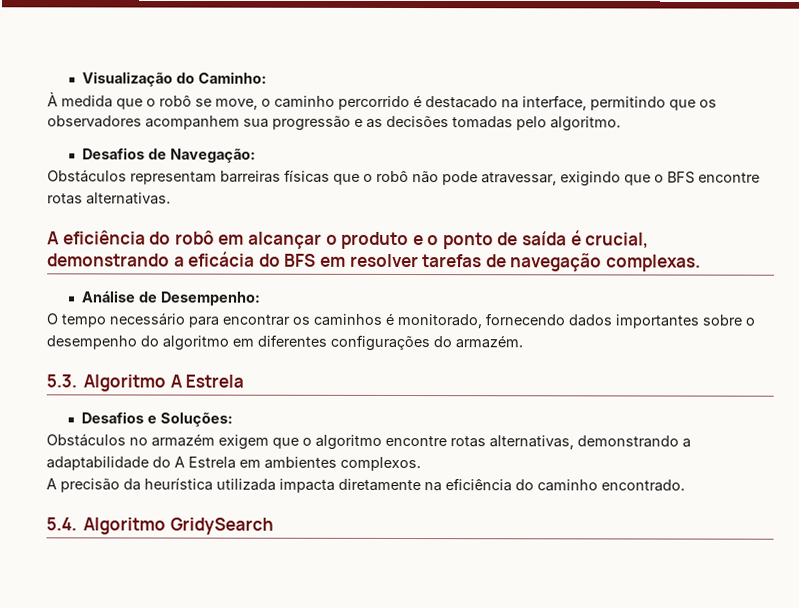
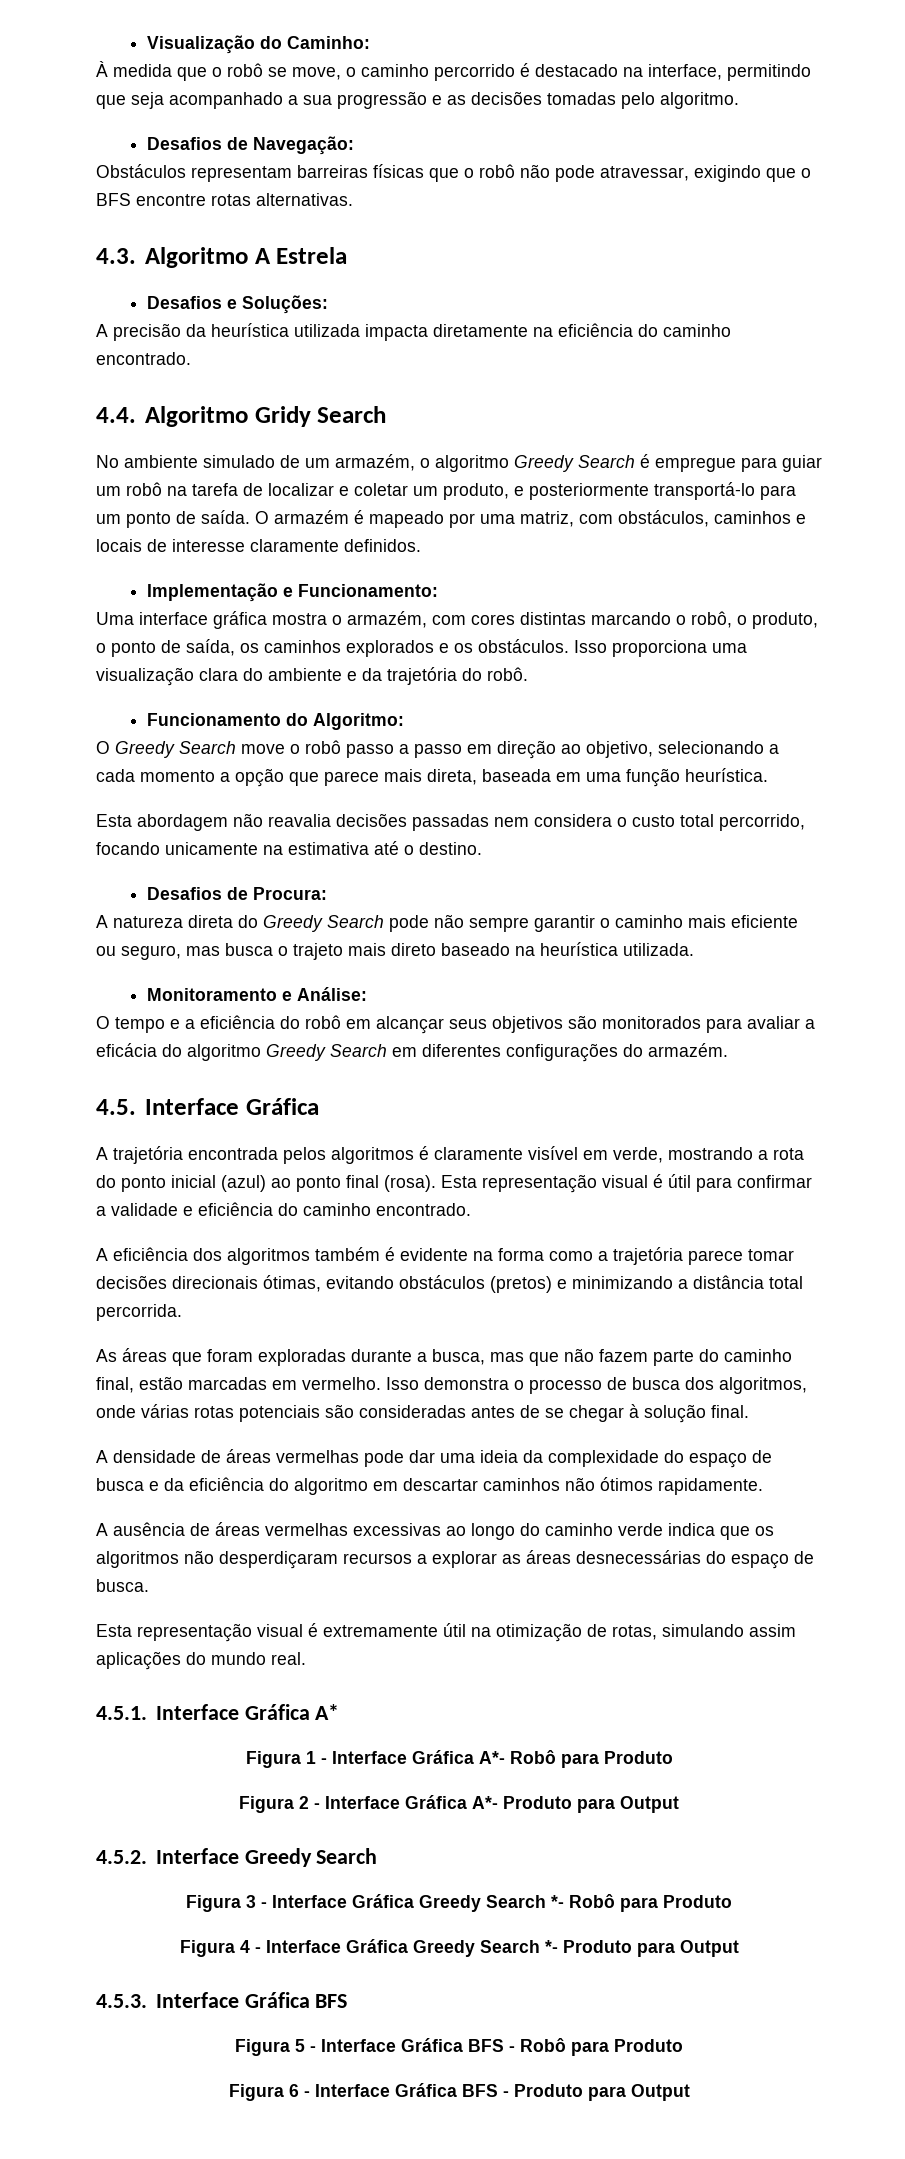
[699,99,717,108] [47,115,240,130] os observadores acompanhem -> [131,92,298,109] seja acompanhado a
[47,230,650,250] [47,251,701,272] [82,290,262,306] [46,312,755,329] [46,334,523,352] [46,374,77,388] A eficiência do robô em alcançar o produto e o ponto de saída é crucial, demonstrando a eficácia do BFS em resolver tarefas de navegação complexas. // Análise de Desempenho: // O tempo necessário para encontrar os caminhos é monitorado, fornecendo dados importantes sobre o desempenho do algoritmo em diferentes configurações do armazém. // 5.3. -> [96,248,136,264] 4.3.
[46,433,691,450] [46,456,421,472] // Obstáculos no armazém exigem que o algoritmo encontre rotas alternativas, demonstrando a adaptabilidade do A Estrela em ambientes complexos. -> (328, 304) none
[46,517,274,535] 5.4. Algoritmo GridySearch -> [96,406,387,427] [96,454,822,472] [96,482,796,500] [96,510,806,528] [96,539,421,552] [146,583,438,602] [96,611,818,629] [96,639,747,657] [96,667,528,686] [146,713,404,730] [96,740,779,759] [96,768,768,787] [96,813,805,831] [96,841,482,855] [146,887,327,900] [96,914,798,932] [96,942,694,960] [146,987,367,1001] [96,1015,815,1034] [96,1043,728,1062] [96,1098,319,1115] [96,1146,804,1164] [96,1174,812,1193] [96,1202,471,1216] [96,1247,794,1265] [96,1275,803,1293] [96,1304,182,1321] [96,1348,792,1366] [96,1376,807,1394] [96,1404,749,1423] [96,1449,772,1468] [96,1477,763,1495] [96,1522,774,1540] [96,1550,814,1569] [96,1579,149,1592] [96,1623,796,1642] [96,1651,306,1670] [96,1704,340,1720] [245,1750,673,1768] [239,1795,679,1813] [96,1848,378,1867] [186,1894,732,1912] [179,1939,739,1957] [96,1992,348,2008] [235,2038,683,2056] [228,2083,690,2101] 4.4. Algoritmo Gridy Search // No ambiente simulado de um armazém, o algoritmo Greedy Search é empregue para guiar um robô na tarefa de localizar e coletar um produto, e posteriormente transportá-lo para um ponto de saída. O armazém é mapeado por uma matriz, com obstáculos, caminhos e locais de interesse claramente definidos. // Implementação e Funcionamento: // Uma interface gráfica mostra o armazém, com cores distintas marcando o robô, o produto, o ponto de saída, os caminhos explorados e os obstáculos. Isso proporciona uma visualização clara do ambiente e da trajetória do robô. // Funcionamento do Algoritmo: // O Greedy Search move o robô passo a passo em direção ao objetivo, selecionando a cada momento a opção que parece mais direta, baseada em uma função heurística. // Esta abordagem não reavalia decisões passadas nem considera o custo total percorrido, focando unicamente na estimativa até o destino. // Desafios de Procura: // A natureza direta do Greedy Search pode não sempre garantir o caminho mais eficiente ou seguro, mas busca o trajeto mais direto baseado na heurística utilizada. // Monitoramento e Análise: // O tempo e a eficiência do robô em alcançar seus objetivos são monitorados para avaliar a eficácia do algoritmo Greedy Search em diferentes configurações do armazém. // 4.5. Interface Gráfica // A trajetória encontrada pelos algoritmos é claramente visível em verde, mostrando a rota do ponto inicial (azul) ao ponto final (rosa). Esta representação visual é útil para confirmar a validade e eficiência do caminho encontrado. // A eficiência dos algoritmos também é evidente na forma como a trajetória parece tomar decisões direcionais ótimas, evitando obstáculos (pretos) e minimizando a distância total percorrida. // As áreas que foram exploradas durante a busca, mas que não fazem parte do caminho final, estão marcadas em vermelho. Isso demonstra o processo de busca dos algoritmos, onde várias rotas potenciais são consideradas antes de se chegar à solução final. // A densidade de áreas vermelhas pode dar uma ideia da complexidade do espaço de busca e da eficiência do algoritmo em descartar caminhos não ótimos rapidamente. // A ausência de áreas vermelhas excessivas ao longo do caminho verde indica que os algoritmos não desperdiçaram recursos a explorar as áreas desnecessárias do espaço de busca. // Esta representação visual é extremamente útil na otimização de rotas, simulando assim aplicações do mundo real. // 4.5.1. Interface Gráfica A* // Figura 1 - Interface Gráfica A*- Robô para Produto // Figura 2 - Interface Gráfica A*- Produto para Output // 4.5.2. Interface Greedy Search // Figura 3 - Interface Gráfica Greedy Search *- Robô para Produto // Figura 4 - Interface Gráfica Greedy Search *- Produto para Output // 4.5.3. Interface Gráfica BFS // Figura 5 - Interface Gráfica BFS - Robô para Produto // Figura 6 - Interface Gráfica BFS - Produto para Output

